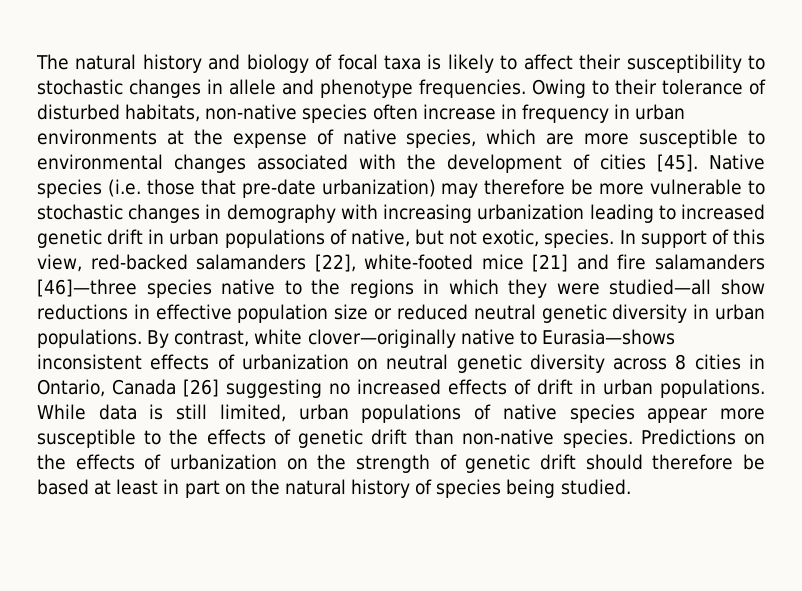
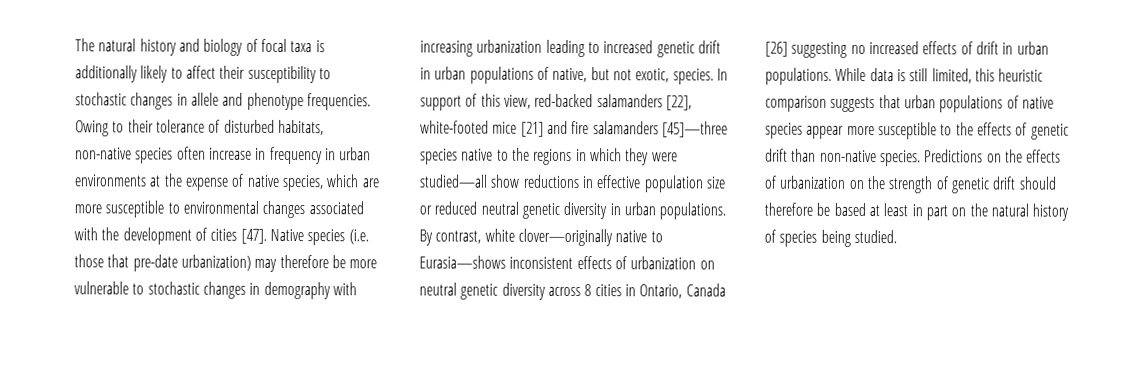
(442, 62) none -> [75,65,138,83] additionally
[657,154,698,172] [45]. -> [240,228,267,244] [47].
[37,279,137,297] [46]—three -> [661,121,728,138] [45]—three
(286, 413) none -> [974,68,1044,82] [765,95,901,113] this heuristic comparison suggests that

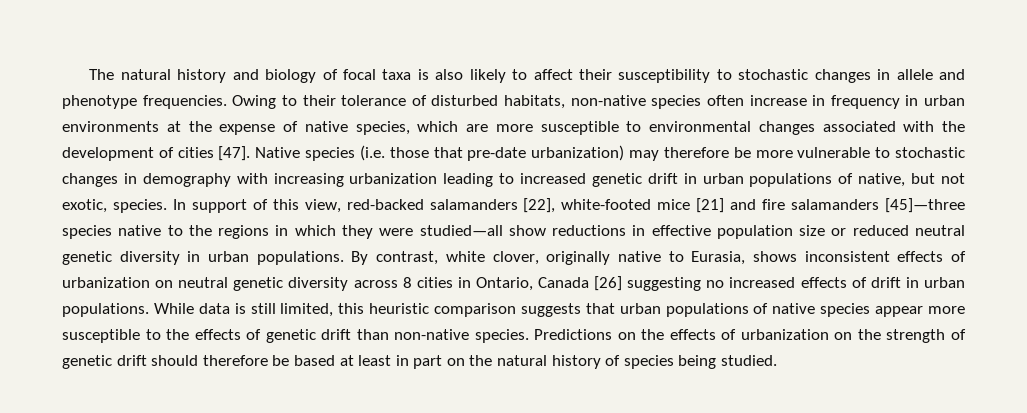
[75,65,138,83] additionally -> [435,69,464,80] also
[517,228,663,247] [419,255,506,269] clover—originally native to Eurasia—shows -> [492,251,797,265] clover, originally native to Eurasia, shows

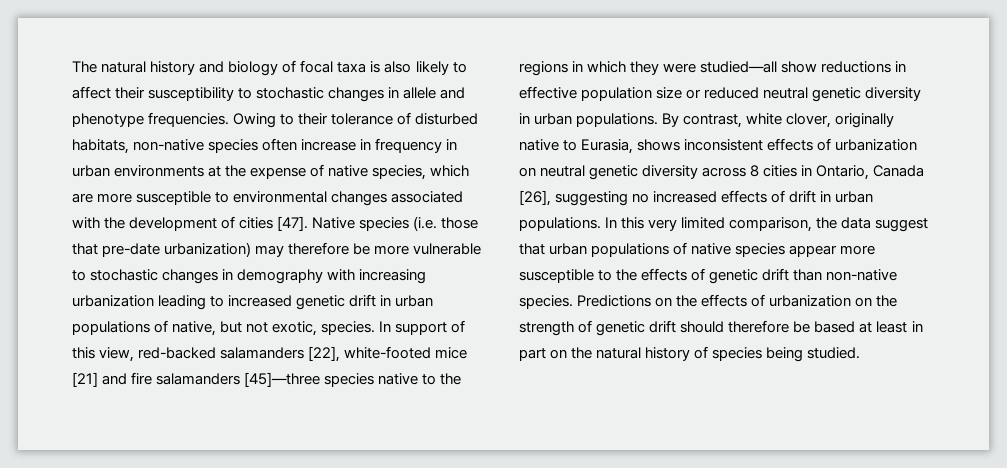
[594,276,623,291] [26] -> [519,190,551,206] [26],
[153,303,581,317] While data is still limited, this heuristic comparison suggests -> [605,217,929,232] In this very limited comparison, the data suggest

